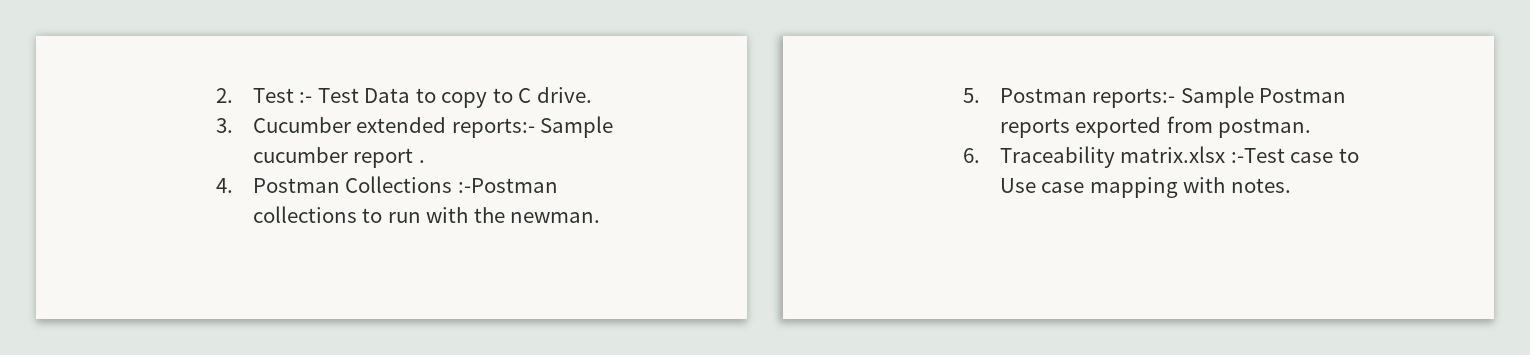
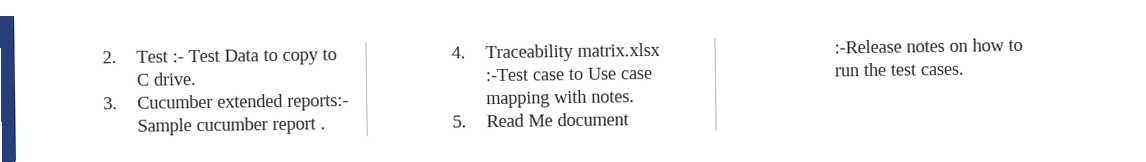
[252,176,558,193] [252,206,601,223] [963,86,1347,108] [999,116,1312,138] [963,148,981,163] Postman Collections :-Postman collections to run with the newman. // 5. Postman reports:- Sample Postman reports exported from postman. // 6. -> (466, 52) none
(1291, 185) none -> [451,112,631,128] [834,38,1024,54] [834,62,965,77] // 5. Read Me document :-Release notes on how to run the test cases.

